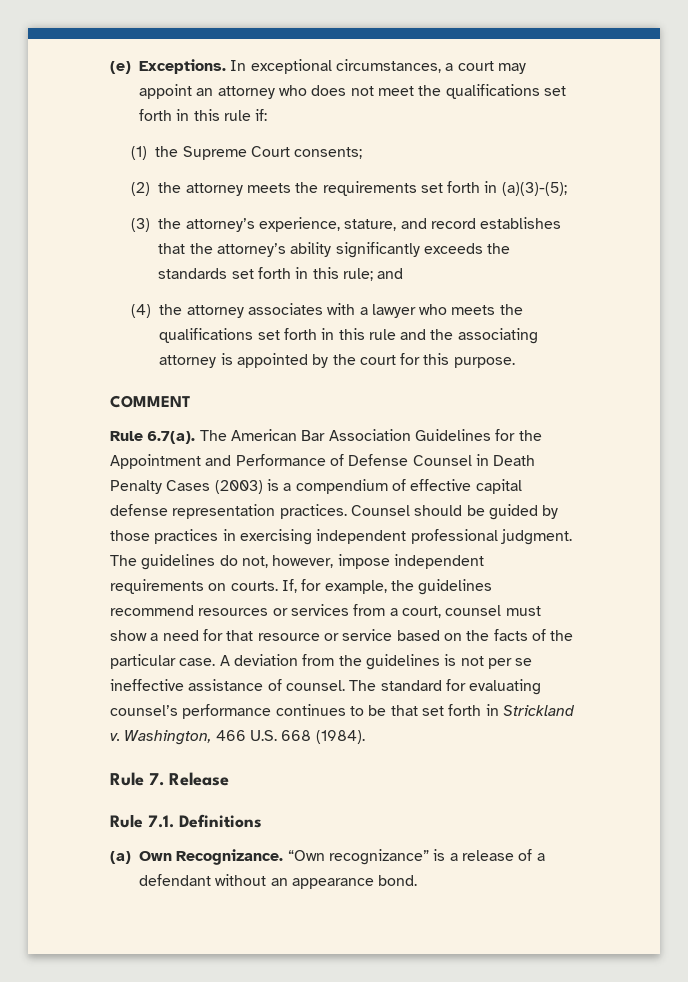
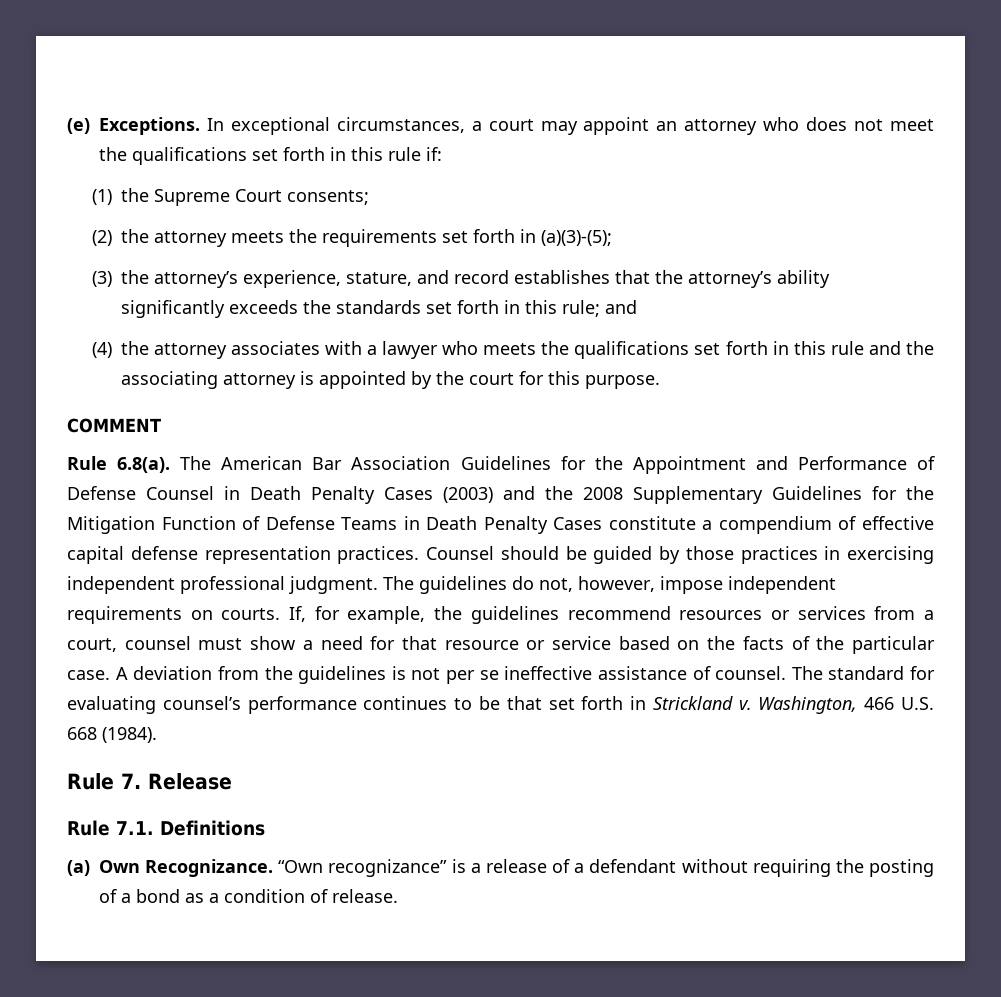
[147,431,196,444] 6.7(a). -> [117,457,171,473] 6.8(a).
[266,479,279,491] is -> [503,486,934,504] [67,516,696,534] and the 2008 Supplementary Guidelines for the Mitigation Function of Defense Teams in Death Penalty Cases constitute
[270,875,418,889] an appearance bond. -> [752,859,934,877] [99,889,398,903] requiring the posting of a bond as a condition of release.

